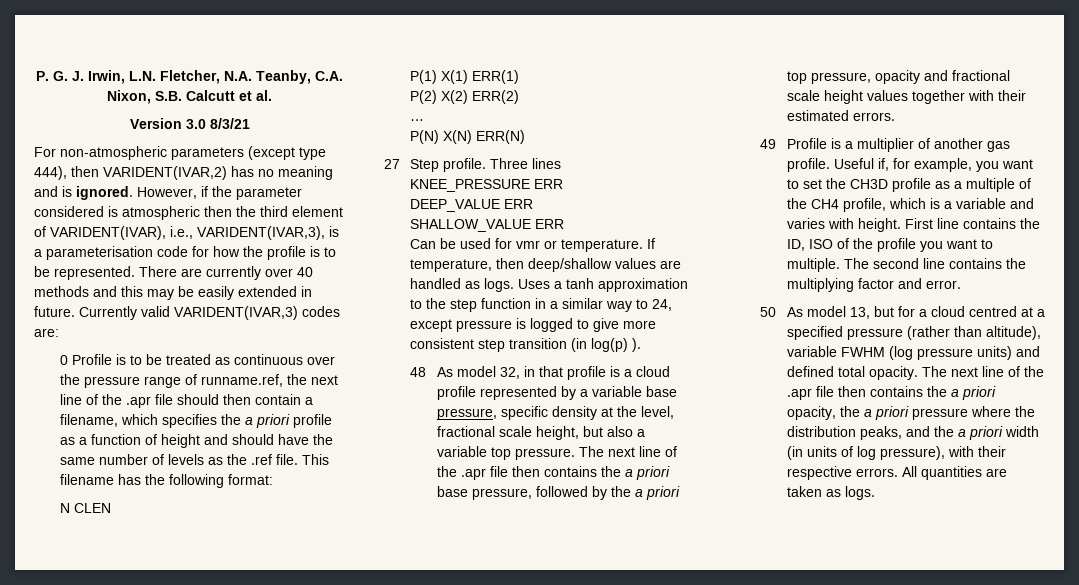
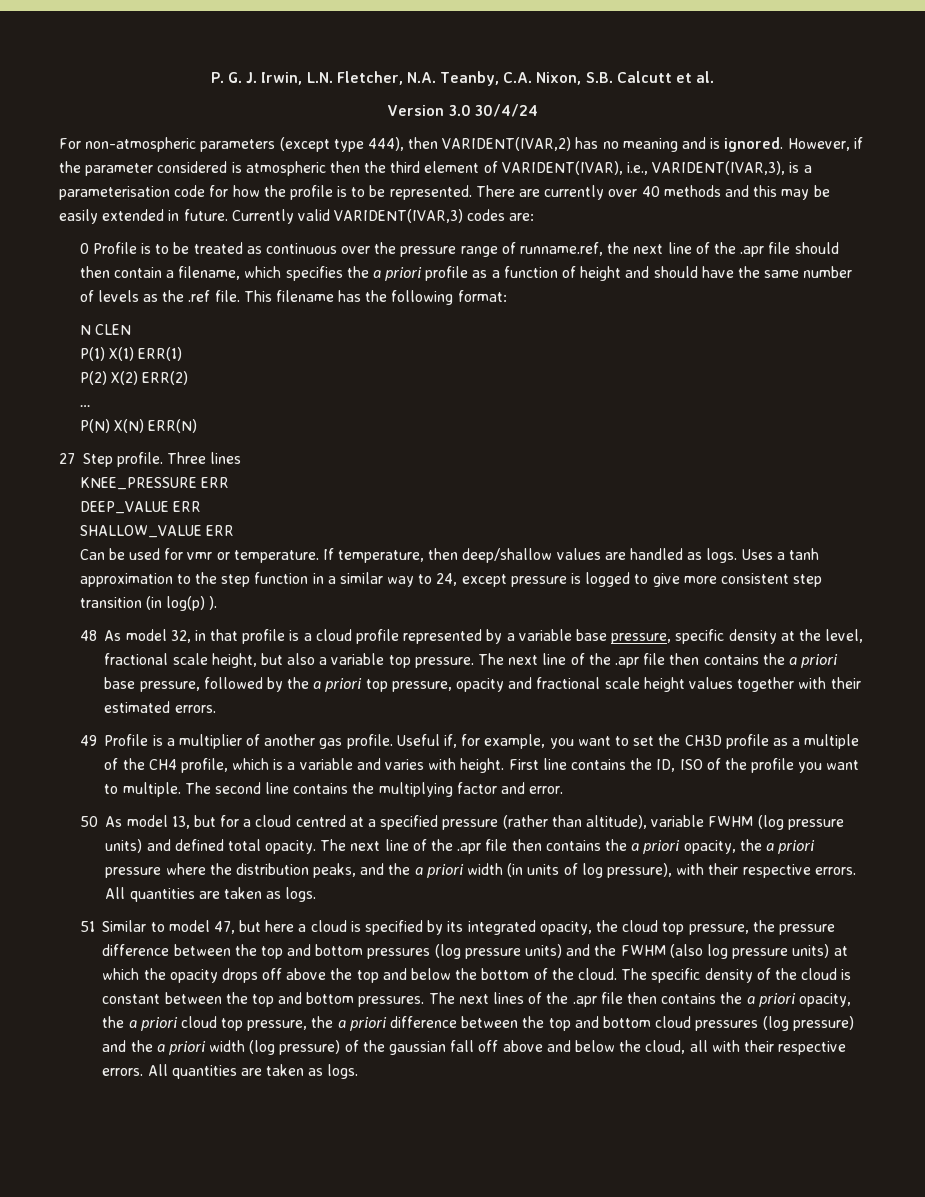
[209,118,250,129] 8/3/21 -> [474,104,538,117] 30/4/24
(875, 493) none -> [79,920,835,935] [102,944,848,959] [102,968,852,983] [102,992,851,1007] [102,1016,854,1031] [102,1040,847,1055] [102,1064,359,1079] // 51 Similar to model 47, but here a cloud is specified by its integrated opacity, the cloud top pressure, the pressure difference between the top and bottom pressures (log pressure units) and the FWHM (also log pressure units) at which the opacity drops off above the top and below the bottom of the cloud. The specific density of the cloud is constant between the top and bottom pressures. The next lines of the .apr file then contains the a priori opacity, the a priori cloud top pressure, the a priori difference between the top and bottom cloud pressures (log pressure) and the a priori width (log pressure) of the gaussian fall off above and below the cloud, all with their respective errors. All quantities are taken as logs.

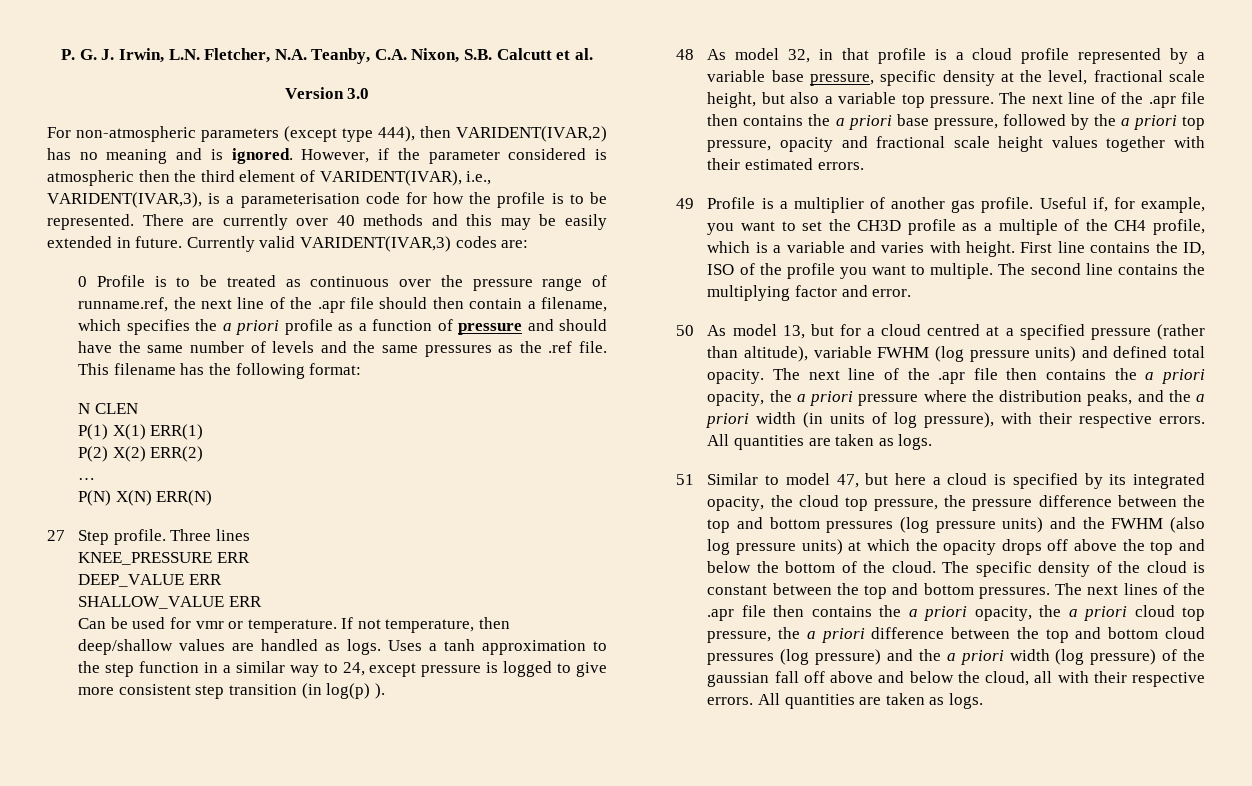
[474,104,538,117] 30/4/24 -> (370, 93) none
[580,266,622,281] height -> [458,323,523,335] pressure
(139, 296) none -> [320,341,492,357] and the same pressures
(334, 554) none -> [357,619,381,629] not

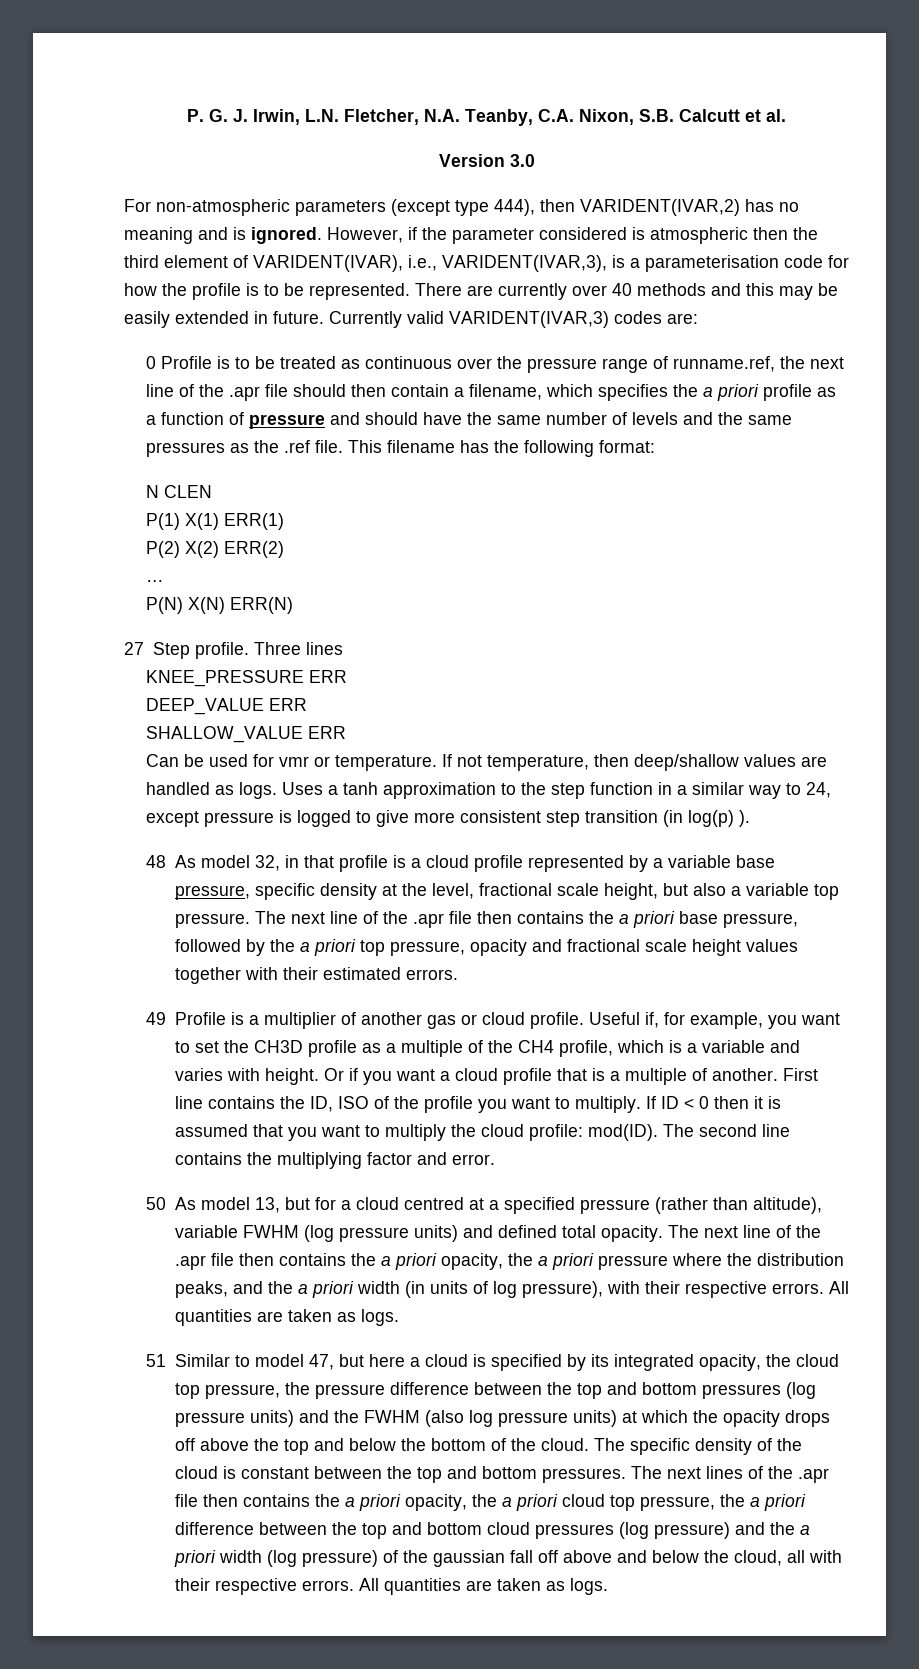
(976, 206) none -> [460,1012,525,1025] or cloud
(1016, 249) none -> [323,1068,778,1085] Or if you want a cloud profile that is a multiple of another.
[930,263,994,279] multiple. -> [574,1096,781,1113] [174,1124,658,1141] multiply. If ID < 0 then it is assumed that you want to multiply the cloud profile: mod(ID).

